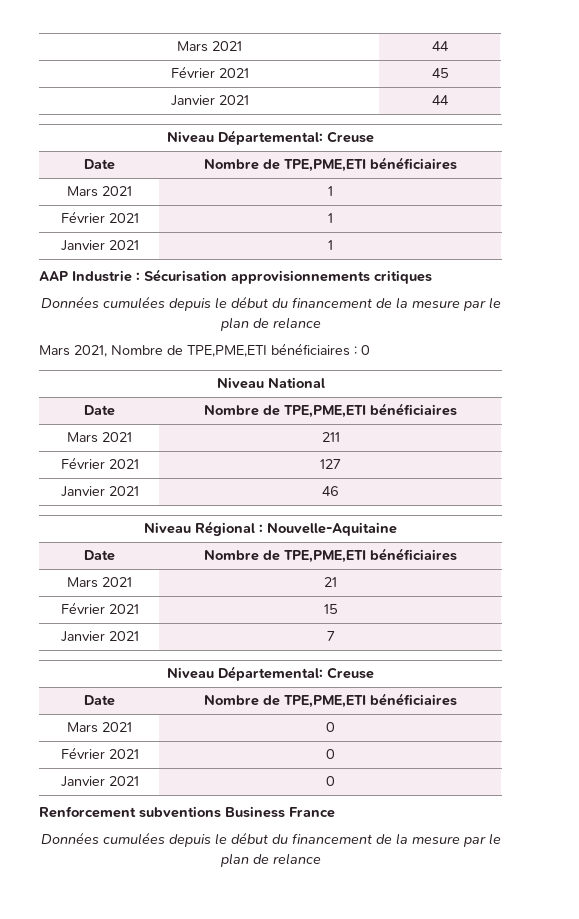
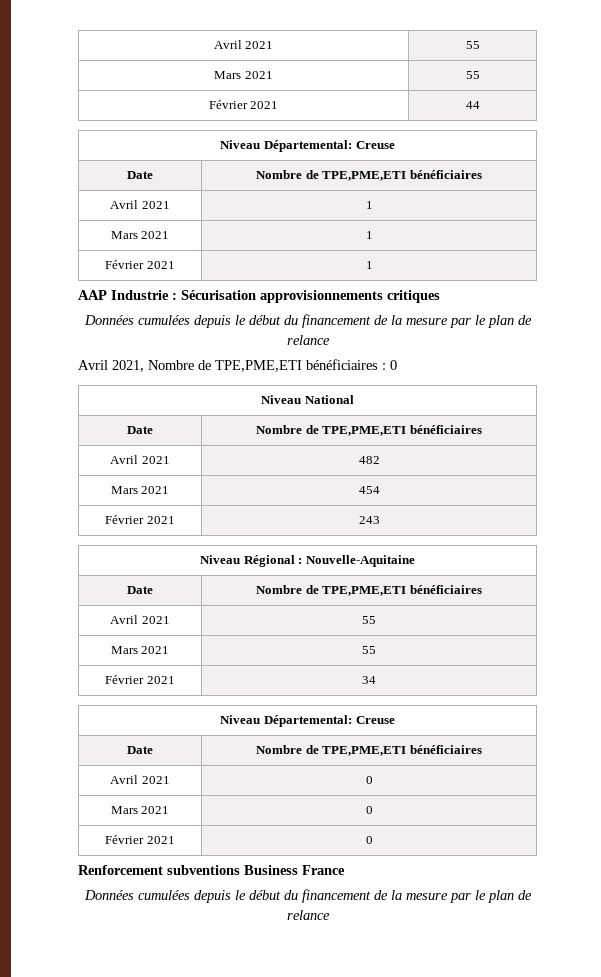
[177,41,242,52] [432,41,449,51] [170,66,249,78] [431,68,449,78] [170,95,249,106] Mars 2021 | 44 // Février 2021 | 45 // Janvier 2021 -> [213,40,274,49] [465,41,480,49] [214,71,273,79] [465,71,480,79] [208,100,279,109] Avril 2021 | 55 // Mars 2021 | 55 // Février 2021
(457, 163) none -> [110,200,170,209] [365,201,373,209] // Avril 2021 | 1
[60,240,139,251] [328,240,333,250] // Janvier 2021 | 1 -> (373, 265) none
[39,345,70,356] Mars -> [78,360,108,370] Avril
[67,432,132,443] [321,432,340,442] [60,457,139,469] [320,459,341,469] [60,486,139,497] [322,486,339,496] // Mars 2021 | 211 // Février 2021 | 127 // Janvier 2021 | 46 -> [110,455,170,464] [358,456,380,464] [110,486,170,494] [358,486,380,494] [105,515,175,524] [358,516,380,524] // Avril 2021 | 482 // Mars 2021 | 454 // Février 2021 | 243
[67,577,132,588] [324,577,337,587] [60,602,139,614] [323,604,338,614] [60,631,139,642] [326,631,335,641] [167,666,374,681] [84,695,115,706] [204,693,457,708] // Mars 2021 | 21 // Février 2021 | 15 // Janvier 2021 | 7 // Niveau Départemental: Creuse // Date | Nombre de TPE,PME,ETI bénéficiaires -> [110,615,170,624] [362,616,377,624] [110,646,170,654] [362,646,377,654] [105,675,175,684] [362,676,377,684] [220,715,395,727] [127,746,153,754] [256,745,482,756] [110,775,170,784] [365,776,373,784] // Avril 2021 | 55 // Mars 2021 | 55 // Février 2021 | 34 // Niveau Départemental: Creuse // Date | Nombre de TPE,PME,ETI bénéficiaires // Avril 2021 | 0
[60,776,139,787] [326,776,335,786] // Janvier 2021 | 0 -> (373, 840) none

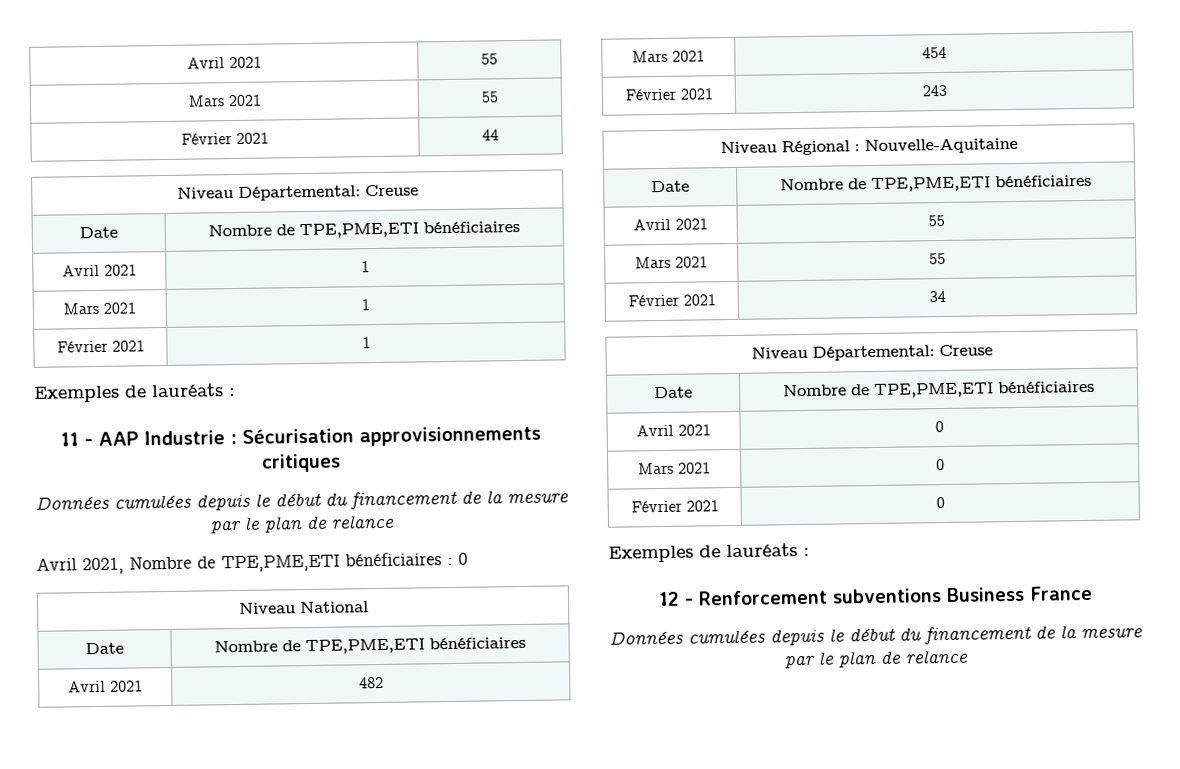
(373, 265) none -> [33,383,236,403] [60,432,93,447] Exemples de lauréats : // 11 -
(373, 840) none -> [608,543,810,563] [657,591,694,607] Exemples de lauréats : // 12 -

